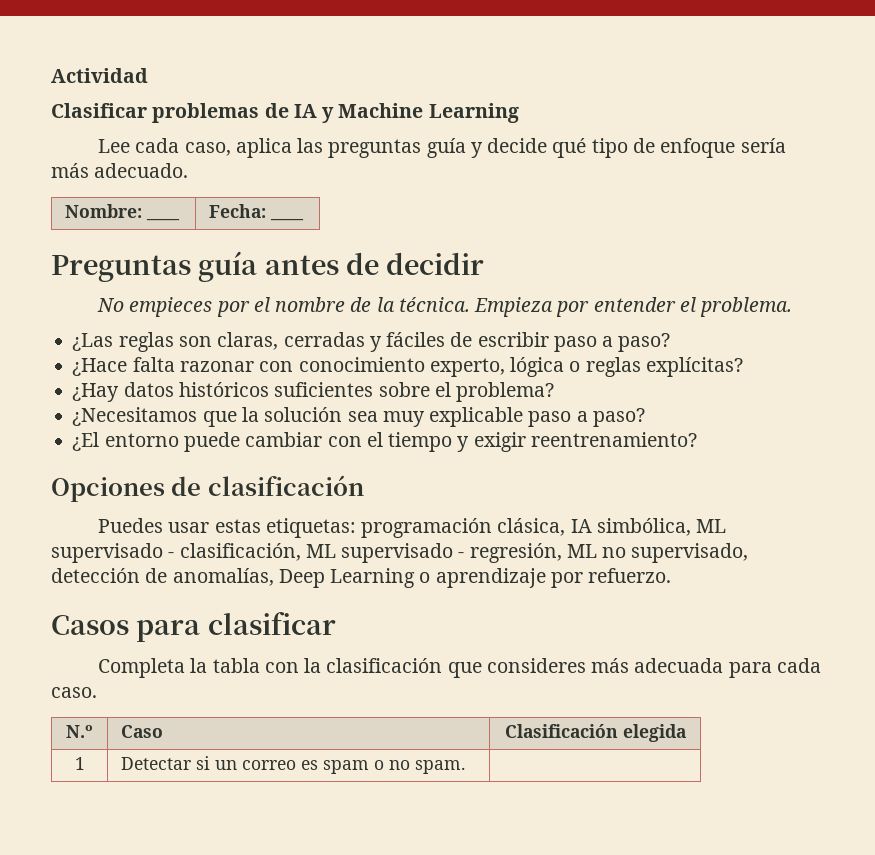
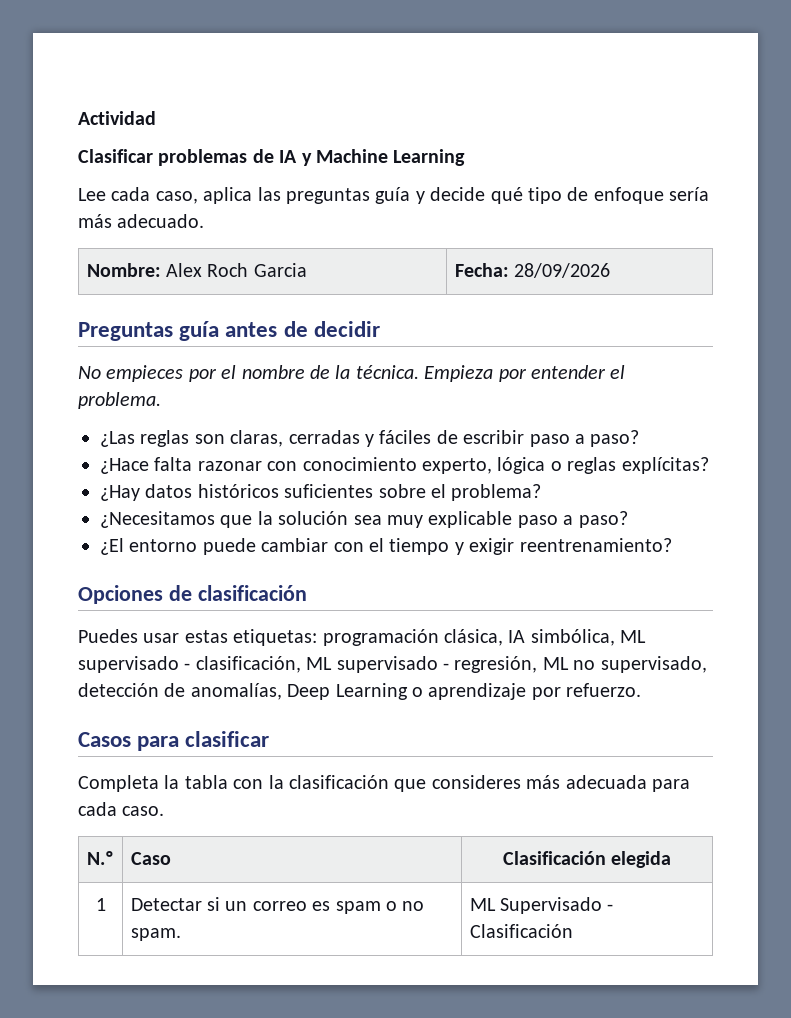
[146,218,181,221] ____ -> [165,263,307,277] Alex Roch Garcia
[270,218,305,221] ____ -> [513,263,610,278] 28/09/2026
(466, 767) none -> [469,897,614,914] [469,924,573,938] ML Supervisado - Clasificación

